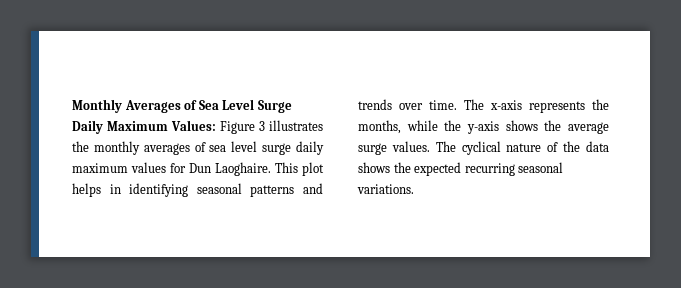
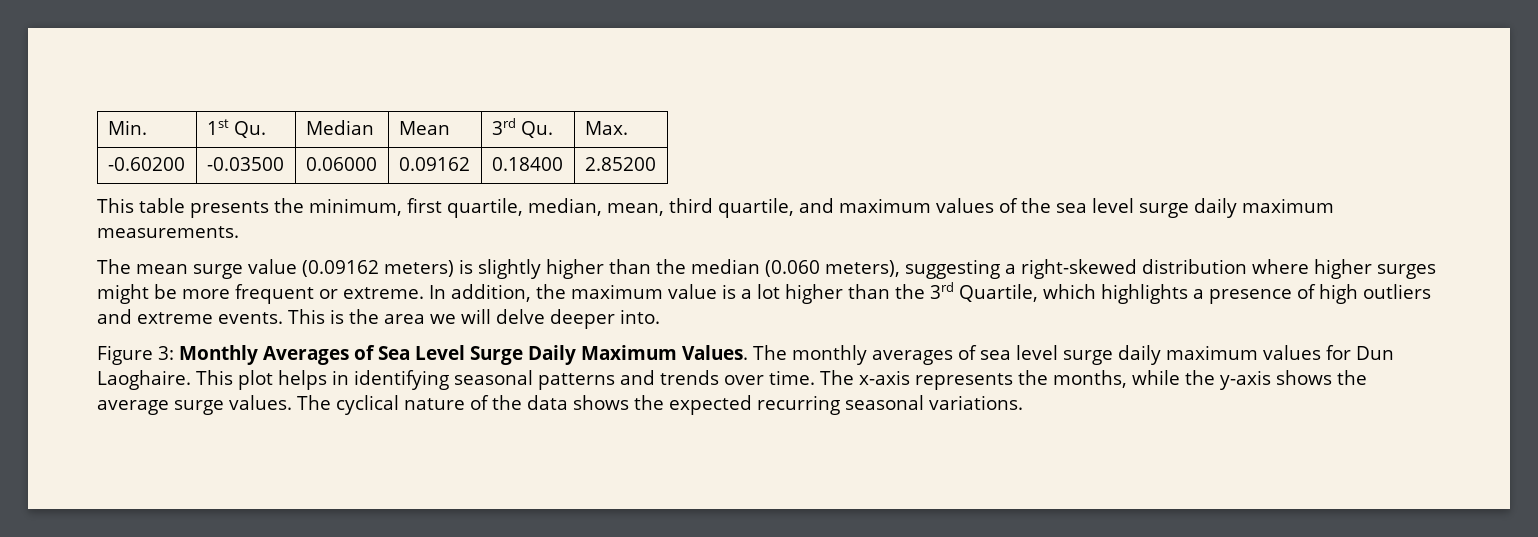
(72, 106) none -> [107,120,147,135] [206,119,266,138] [305,120,374,135] [398,121,450,135] [491,118,553,138] [584,121,628,135] [107,157,185,171] [206,157,284,171] [305,157,377,171] [398,157,470,171] [491,157,563,171] [584,157,656,171] [97,198,1334,218] [97,226,239,238] [97,259,1436,279] [97,282,1431,304] [97,309,660,329] [97,345,174,365] Min. | 1st Qu. | Median | Mean | 3rd Qu. | Max. // -0.60200 | -0.03500 | 0.06000 | 0.09162 | 0.18400 | 2.85200 // This table presents the minimum, first quartile, median, mean, third quartile, and maximum values of the sea level surge daily maximum measurements. // The mean surge value (0.09162 meters) is slightly higher than the median (0.060 meters), suggesting a right-skewed distribution where higher surges might be more frequent or extreme. In addition, the maximum value is a lot higher than the 3rd Quartile, which highlights a presence of high outliers and extreme events. This is the area we will delve deeper into. // Figure 3:
[171,120,323,134] [72,141,89,152] Values: Figure 3 illustrates the -> [682,345,787,360] Values. The

